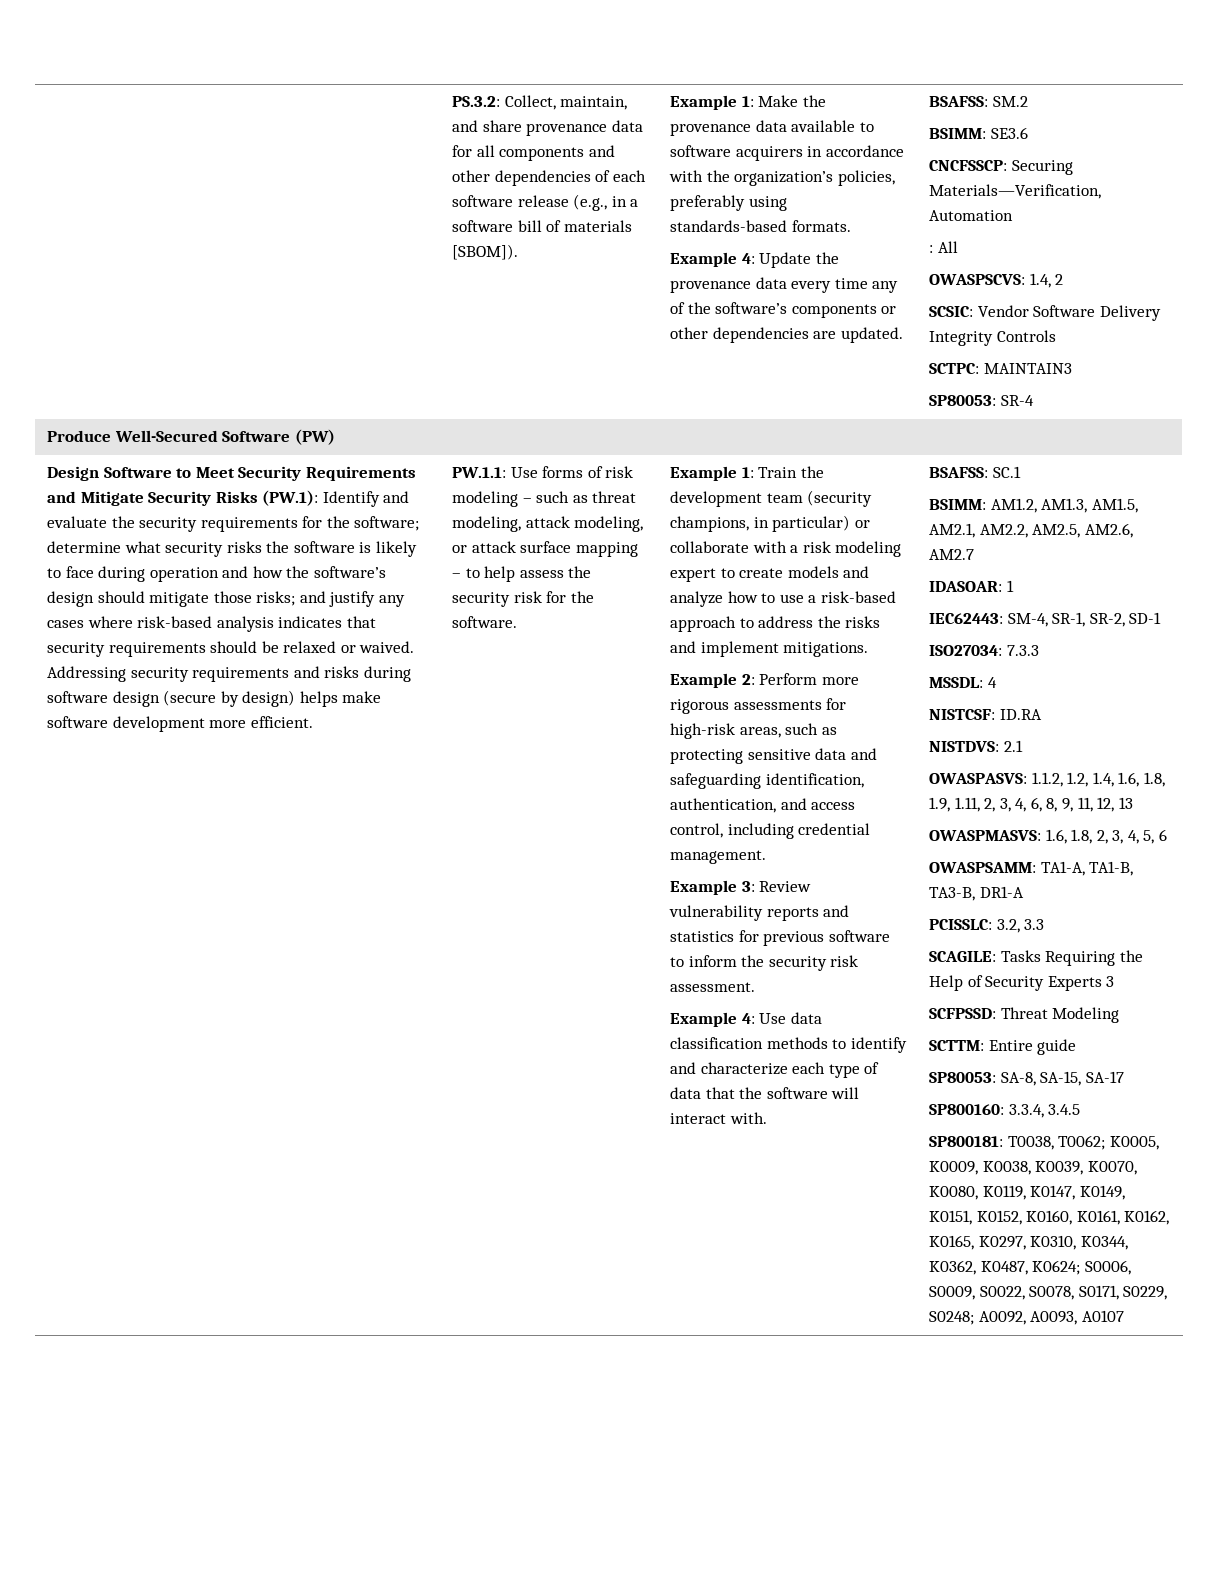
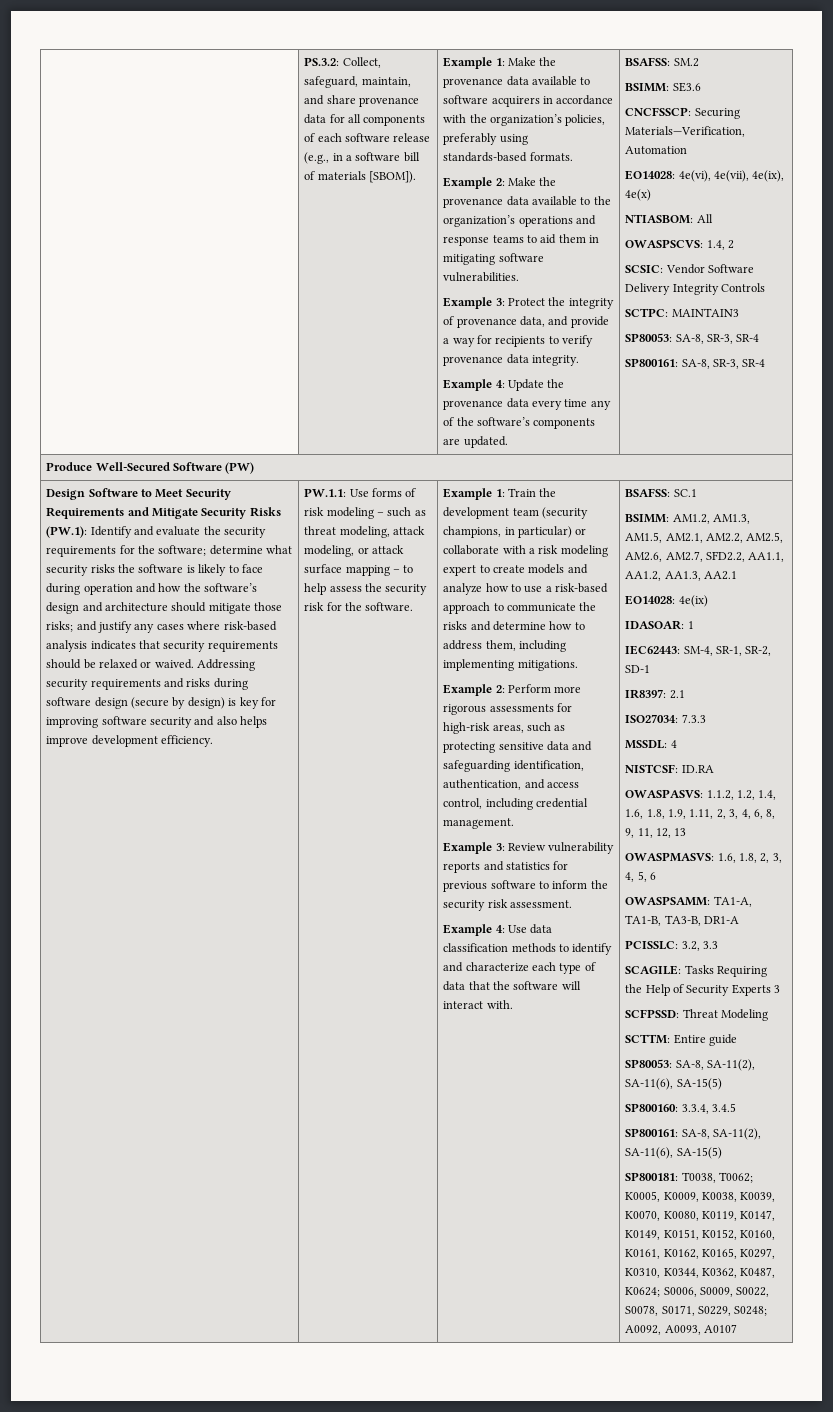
(556, 102) none -> [304,76,359,88] safeguard,
[588,145,615,157] [451,170,591,186] and other dependencies -> (426, 120) none
(851, 226) none -> [443,177,557,189] [443,196,611,208] [443,215,597,227] [443,234,600,246] [443,253,544,265] [443,272,520,282] [443,297,614,309] [443,316,609,328] [443,335,594,347] [443,354,580,366] // Example 2: Make the provenance data available to the organization’s operations and response teams to aid them in mitigating software vulnerabilities. // Example 3: Protect the integrity of provenance data, and provide a way for recipients to verify provenance data integrity.
[881,306,897,314] [669,327,809,343] or other dependencies -> (596, 423) none
[928,245,933,253] : -> [625,170,785,182] [625,189,652,201] [625,214,694,224] EO14028: 4e(vi), 4e(vii), 4e(ix), 4e(x) // NTIASBOM:
(996, 400) none -> [675,334,760,344] [625,358,740,369] SA-8, SR-3, SR-4 // SP800161: SA-8, SR-3,
(94, 599) none -> [82,602,169,612] and architecture
[299,691,382,707] [46,716,313,732] helps make software development more efficient. -> [228,697,276,709] [46,716,268,728] [46,735,214,747] is key for improving software security and also helps improve development efficiency.
[758,616,814,628] address -> [507,603,577,612] communicate
[700,641,779,657] implement -> [493,621,585,631] [443,640,567,652] [443,659,515,671] determine how to address them, including implementing
[928,549,974,560] AM2.7 -> [665,551,785,562] [625,571,738,581] [625,595,708,607] AM2.7, SFD2.2, AA1.1, AA1.2, AA1.3, AA2.1 // EO14028: 4e(ix)
(1162, 618) none -> [625,689,685,699] // IR8397: 2.1
[928,740,1023,752] // NISTDVS: 2.1 -> (714, 769) none
[1040,1071,1124,1086] SA-15, SA-17 -> [707,1059,756,1071] [625,1078,722,1090] SA-11(2), SA-11(6), SA-15(5)
(1081, 1109) none -> [625,1128,762,1140] [625,1147,722,1159] // SP800161: SA-8, SA-11(2), SA-11(6), SA-15(5)

